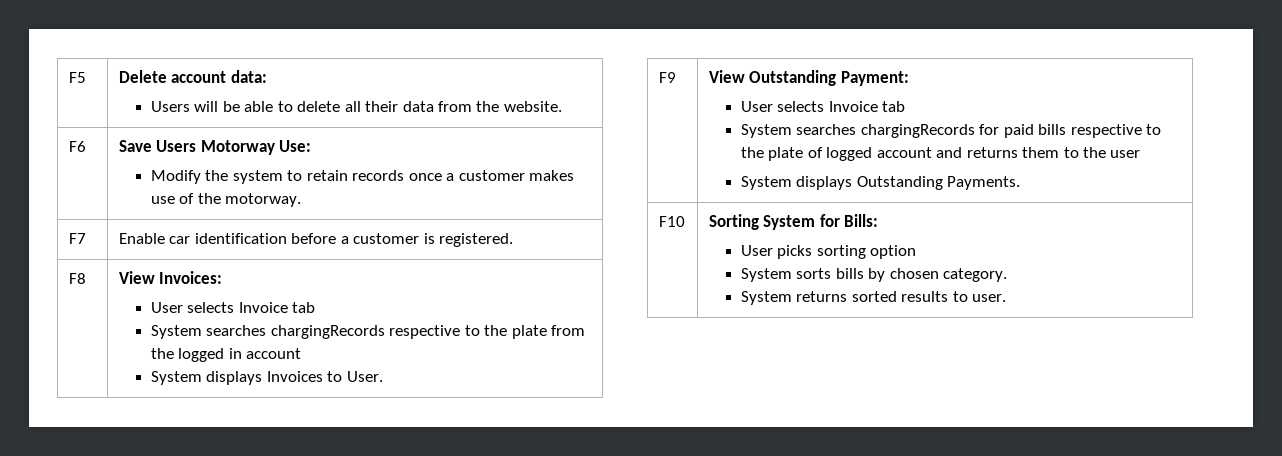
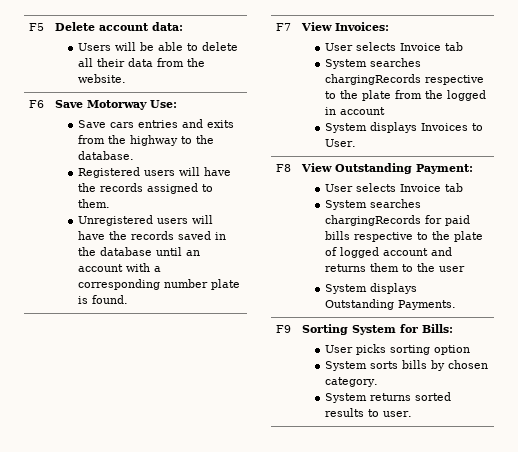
[156,140,197,152] Users -> (84, 104) none
[150,170,574,184] [150,193,302,207] [68,233,86,244] [118,233,514,247] [68,273,86,284] Modify the system to retain records once a customer makes use of the motorway. // F7 | Enable car identification before a customer is registered. // F8 -> [77,119,234,128] [77,135,214,146] [77,151,134,160] [77,167,231,178] [77,183,213,194] [77,199,110,208] [77,215,213,226] [77,231,226,240] [77,247,200,256] [77,263,161,272] [77,279,240,290] [77,295,128,304] [276,23,292,31] Save cars entries and exits from the highway to the database. // Registered users will have the records assigned to them. // Unregistered users will have the records saved in the database until an account with a corresponding number plate is found. // F7
[658,72,676,83] F9 -> [276,164,292,172] F8
[658,216,685,227] F10 -> [276,325,292,333] F9

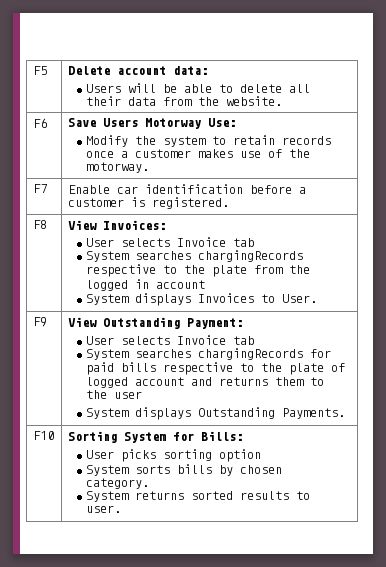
(84, 104) none -> [102,118,138,127] Users
[77,119,234,128] [77,135,214,146] [77,151,134,160] [77,167,231,178] [77,183,213,194] [77,199,110,208] [77,215,213,226] [77,231,226,240] [77,247,200,256] [77,263,161,272] [77,279,240,290] [77,295,128,304] [276,23,292,31] Save cars entries and exits from the highway to the database. // Registered users will have the records assigned to them. // Unregistered users will have the records saved in the database until an account with a corresponding number plate is found. // F7 -> [86,135,332,147] [86,149,311,158] [86,162,150,173] [32,184,47,193] [67,184,306,194] [67,197,229,209] [32,220,47,229] Modify the system to retain records once a customer makes use of the motorway. // F7 | Enable car identification before a customer is registered. // F8
[276,164,292,172] F8 -> [32,317,47,327] F9
[276,325,292,333] F9 -> [32,431,54,440] F10

